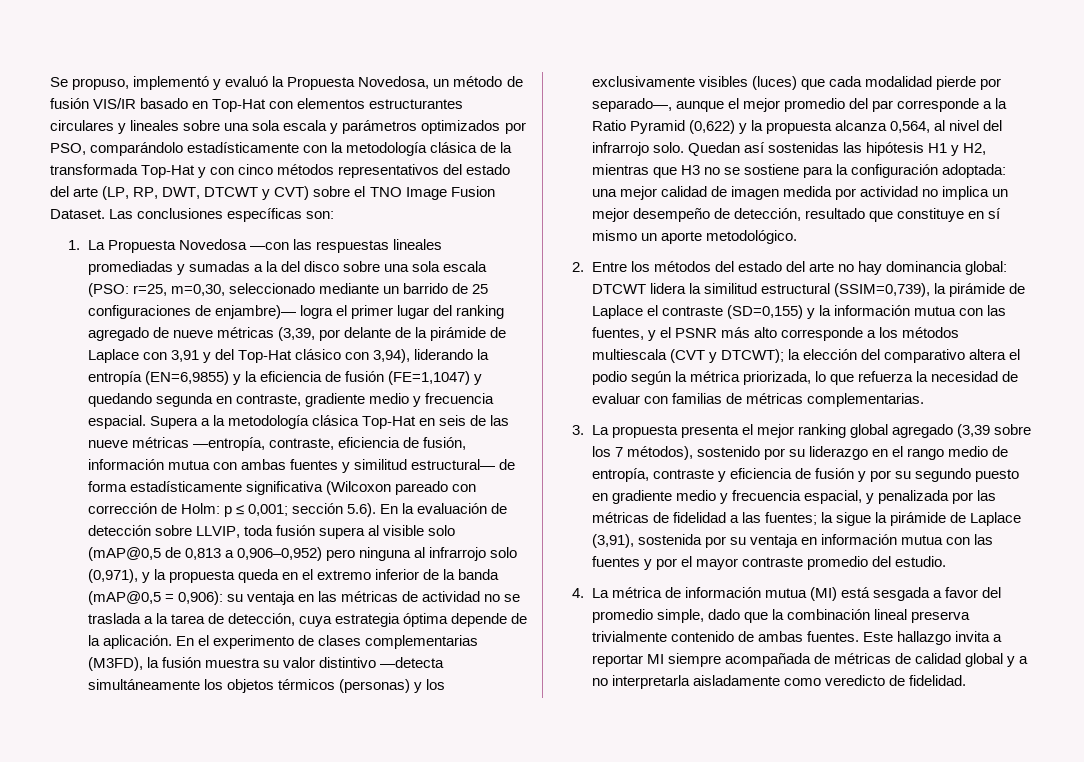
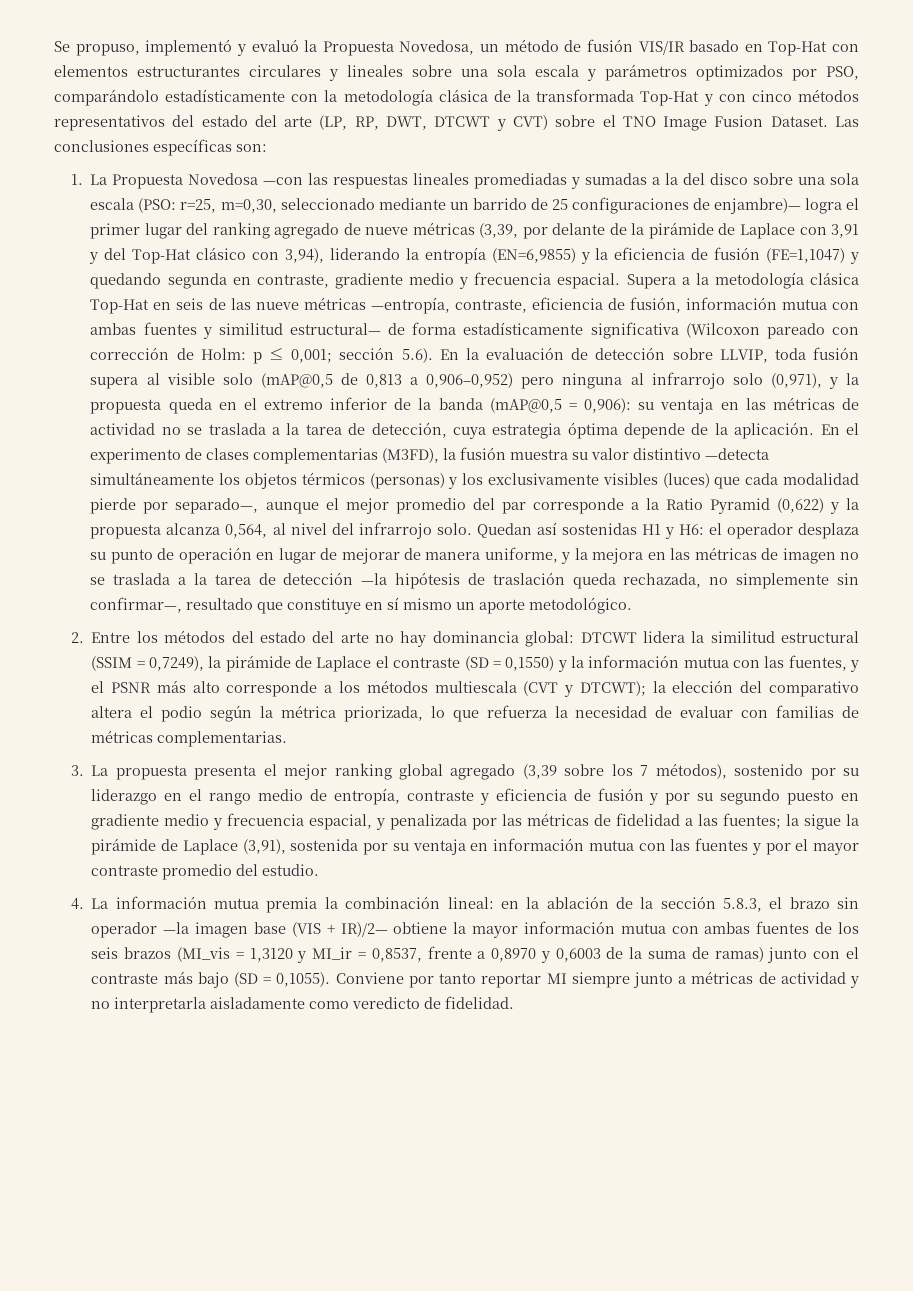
[842,142,987,156] [591,164,1007,178] [591,186,1009,200] [591,208,801,222] las hipótesis H1 y H2, mientras que H3 no se sostiene para la configuración adoptada: una mejor calidad de imagen medida por actividad no implica un mejor desempeño de detección, -> [641,523,860,539] [90,547,859,564] [90,572,859,589] [90,597,183,613] H1 y H6: el operador desplaza su punto de operación en lugar de mejorar de manera uniforme, y la mejora en las métricas de imagen no se traslada a la tarea de detección —la hipótesis de traslación queda rechazada, no simplemente sin confirmar—,
[833,283,930,297] (SSIM=0,739), -> [91,656,205,671] (SSIM = 0,7249),
[726,305,803,319] (SD=0,155) -> [464,656,555,671] (SD = 0,1550)
[611,587,1002,601] [591,609,971,623] [591,631,1003,645] [591,653,1029,667] métrica de información mutua (MI) está sesgada a favor del promedio simple, dado que la combinación lineal preserva trivialmente contenido de ambas fuentes. Este hallazgo invita a reportar MI siempre acompañada de métricas de calidad global y a -> [115,896,860,913] [91,921,860,938] [91,946,859,963] [91,971,860,988] información mutua premia la combinación lineal: en la ablación de la sección 5.8.3, el brazo sin operador —la imagen base (VIS + IR)/2— obtiene la mayor información mutua con ambas fuentes de los seis brazos (MI_vis = 1,3120 y MI_ir = 0,8537, frente a 0,8970 y 0,6003 de la suma de ramas) junto con el contraste más bajo (SD = 0,1055). Conviene por tanto reportar MI siempre junto a métricas de actividad y

